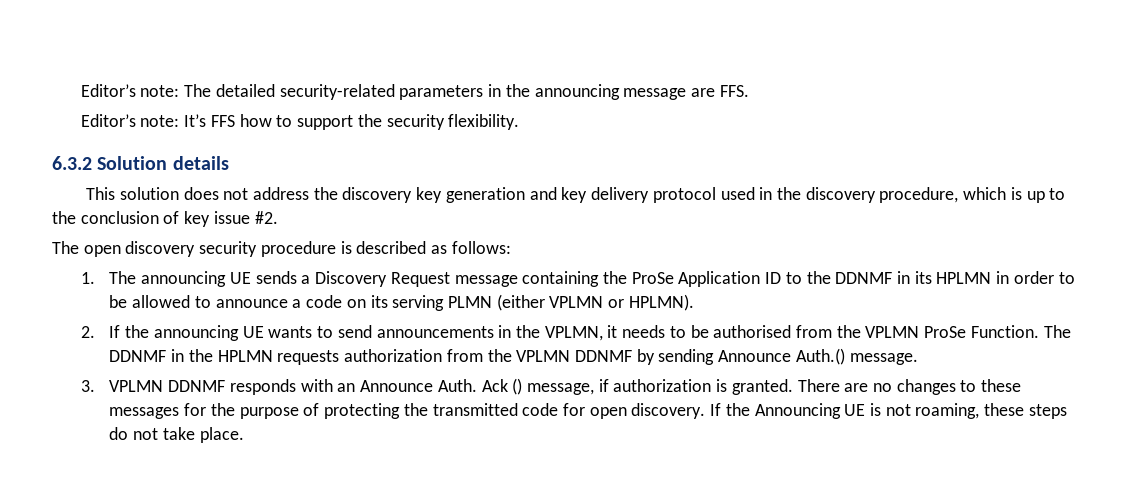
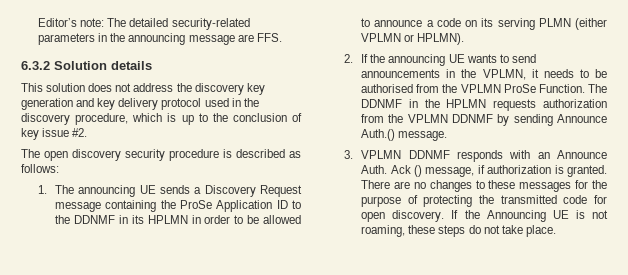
[80,114,520,130] // Editor’s note: It’s FFS how to support the security flexibility. -> (282, 37) none

